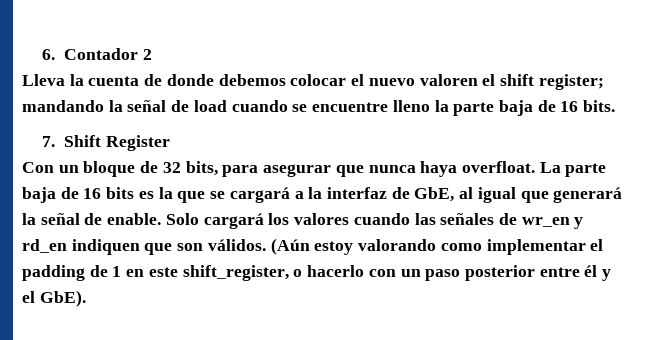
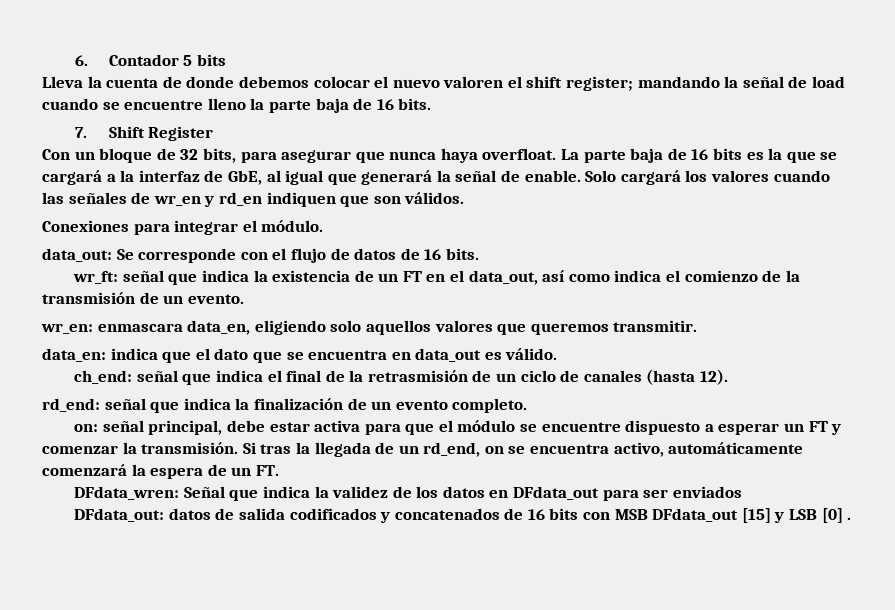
[142,49,152,60] 2 -> [183,54,227,66] 5 bits
[270,238,604,255] [22,265,612,281] [22,290,86,307] (Aún estoy valorando como implementar el padding de 1 en este shift_register, o hacerlo con un paso posterior entre él y el GbE). -> [42,220,324,235] [42,248,479,263] [73,270,800,285] [42,292,244,304] [41,320,698,335] [42,348,558,363] [74,369,729,385] [42,398,528,413] [74,420,842,435] [42,442,804,457] [42,464,279,479] [74,486,742,501] [74,508,852,523] // Conexiones para integrar el módulo. // data_out: Se corresponde con el flujo de datos de 16 bits. // wr_ft: señal que indica la existencia de un FT en el data_out, así como indica el comienzo de la transmisión de un evento. // wr_en: enmascara data_en, eligiendo solo aquellos valores que queremos transmitir. // data_en: indica que el dato que se encuentra en data_out es válido. // ch_end: señal que indica el final de la retrasmisión de un ciclo de canales (hasta 12). // rd_end: señal que indica la finalización de un evento completo. // on: señal principal, debe estar activa para que el módulo se encuentre dispuesto a esperar un FT y comenzar la transmisión. Si tras la llegada de un rd_end, on se encuentra activo, automáticamente comenzará la espera de un FT. // DFdata_wren: Señal que indica la validez de los datos en DFdata_out para ser enviados // DFdata_out: datos de salida codificados y concatenados de 16 bits con MSB DFdata_out [15] y LSB [0] .

